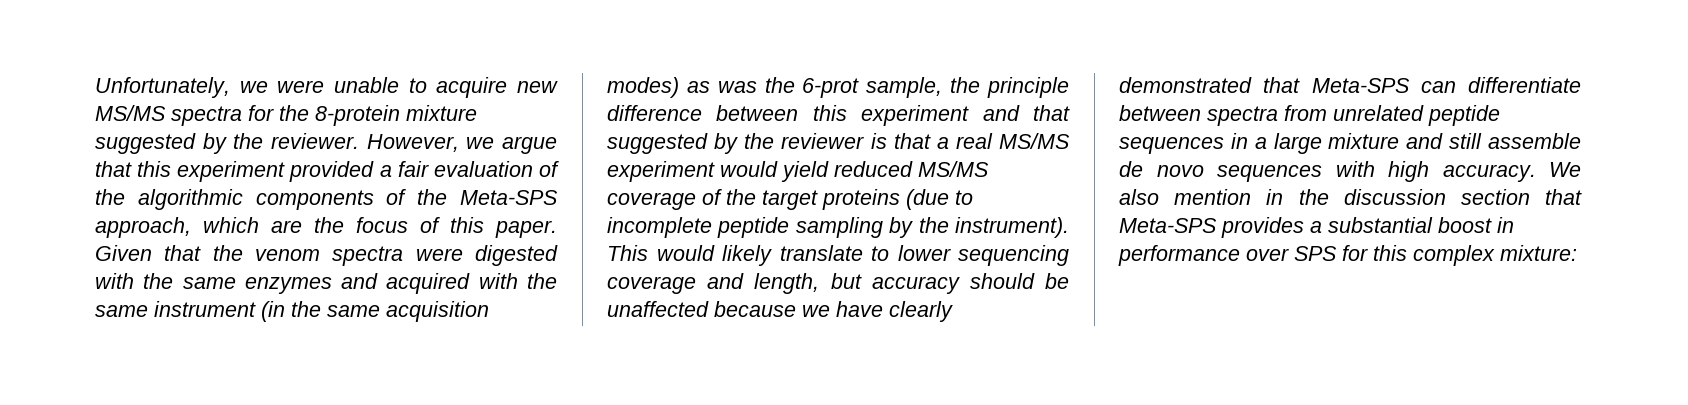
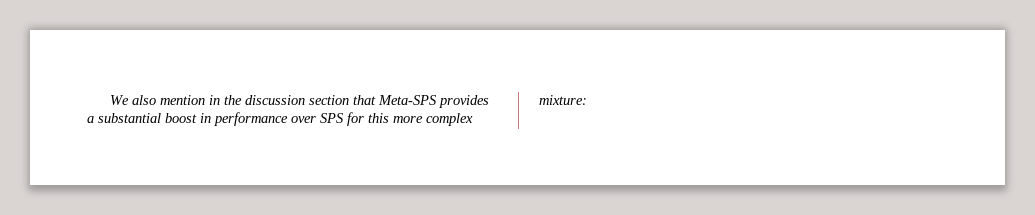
[95,77,558,98] [95,105,477,126] [95,133,557,154] [95,161,560,182] [95,189,558,210] [95,217,557,238] [95,245,558,266] [95,273,557,294] [95,301,489,322] [607,77,1069,98] [607,105,1070,126] [607,133,1070,154] [607,161,989,182] [607,189,973,210] [607,217,1069,238] [607,245,1069,266] [607,273,1069,294] [607,301,953,322] [1119,77,1581,93] [1119,105,1500,126] [1119,133,1581,154] [1119,161,1536,182] Unfortunately, we were unable to acquire new MS/MS spectra for the 8-protein mixture suggested by the reviewer. However, we argue that this experiment provided a fair evaluation of the algorithmic components of the Meta-SPS approach, which are the focus of this paper. Given that the venom spectra were digested with the same enzymes and acquired with the same instrument (in the same acquisition modes) as was the 6-prot sample, the principle difference between this experiment and that suggested by the reviewer is that a real MS/MS experiment would yield reduced MS/MS coverage of the target proteins (due to incomplete peptide sampling by the instrument). This would likely translate to lower sequencing coverage and length, but accuracy should be unaffected because we have clearly demonstrated that Meta-SPS can differentiate between spectra from unrelated peptide sequences in a large mixture and still assemble de novo sequences with high accuracy. -> (109, 100) none
(1407, 253) none -> [393,116,423,123] more

